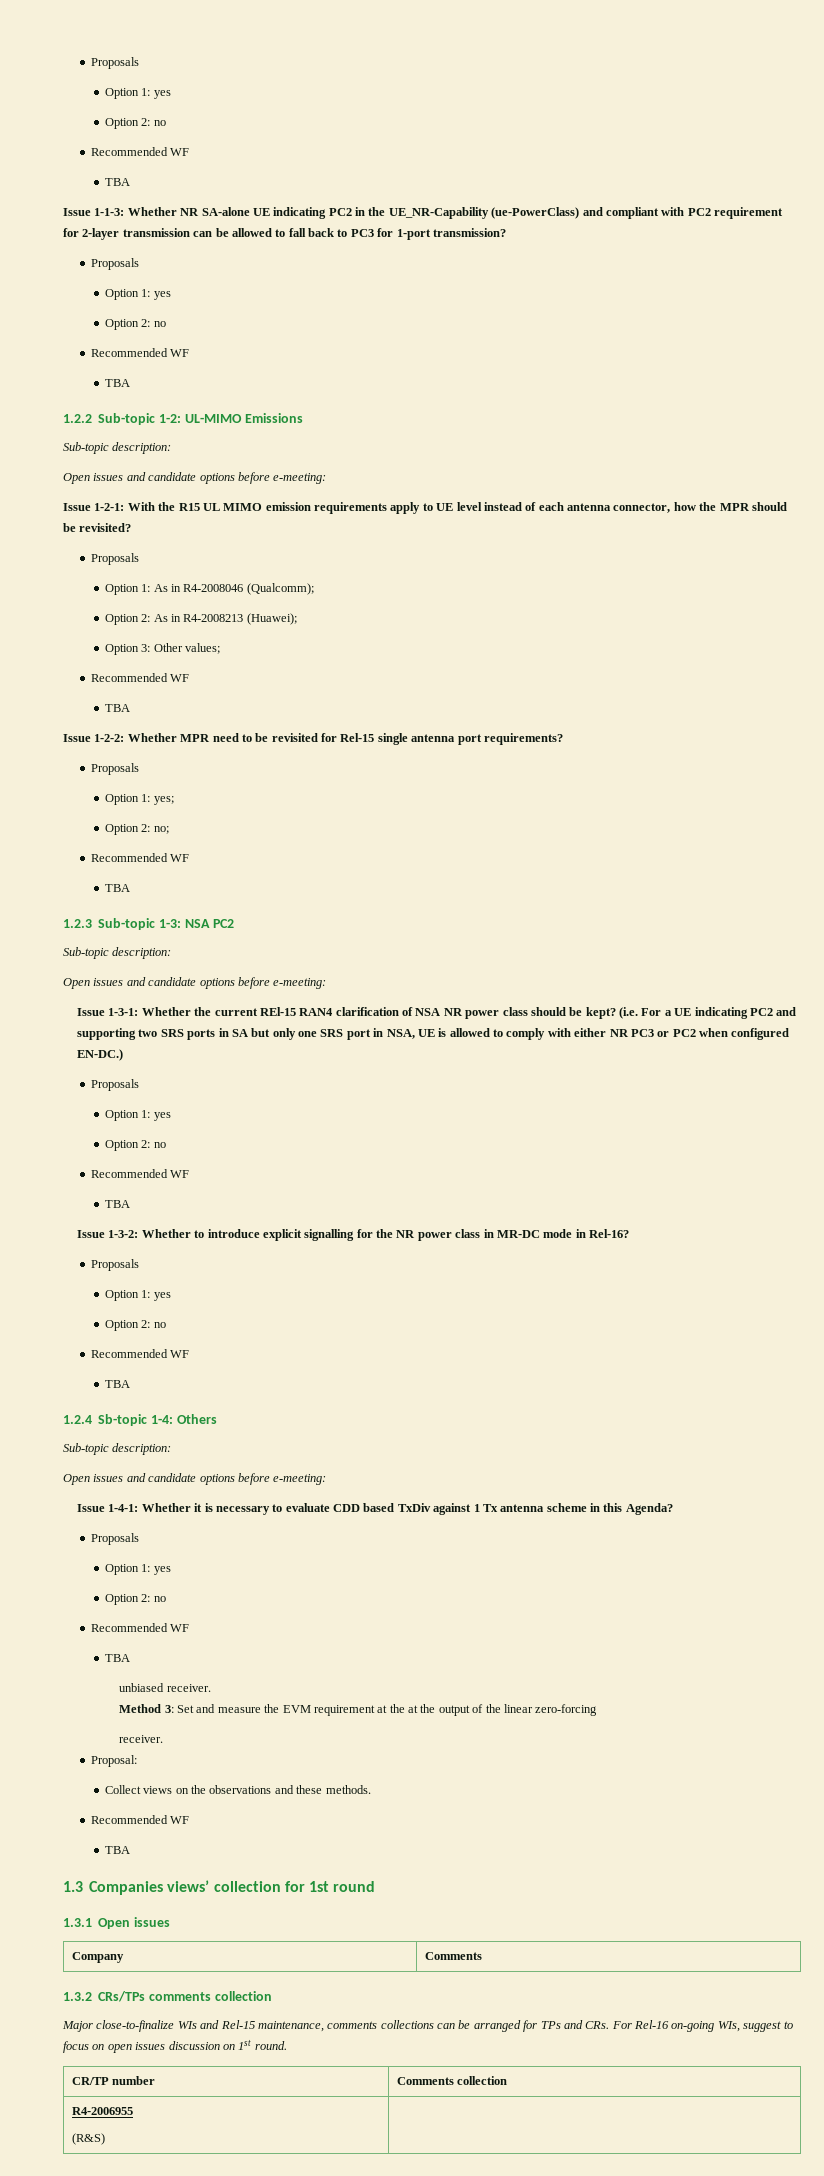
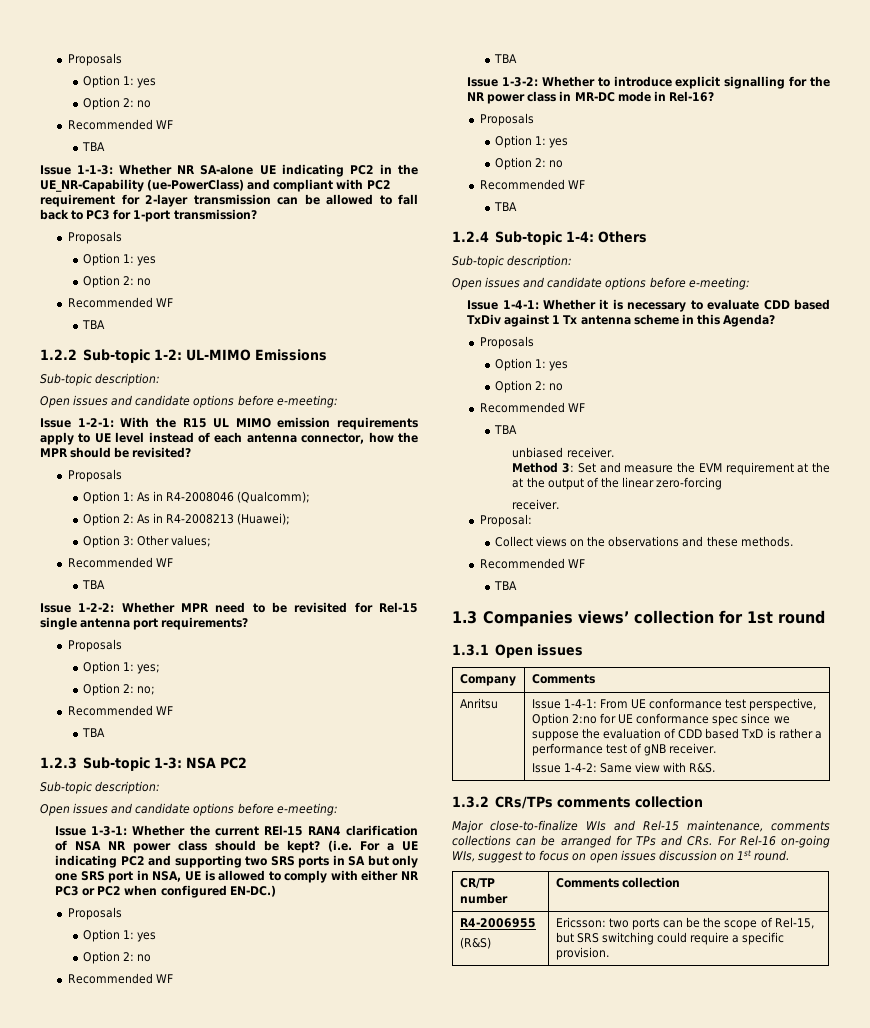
[98,1414,148,1426] Sb-topic -> [494,231,562,245] Sub-topic
(483, 1956) none -> [459,698,498,709] [531,698,817,711] [531,713,790,726] [531,728,822,741] [531,743,717,756] [531,762,716,773] // Anritsu | Issue 1-4-1: From UE conformance test perspective, Option 2:no for UE conformance spec since we suppose the evaluation of CDD based TxD is rather a performance test of gNB receiver. // Issue 1-4-2: Same view with R&S.
(106, 2139) none -> [555,917,814,930] [555,932,785,945] [555,947,609,960] Ericsson: two ports can be the scope of Rel-15, but SRS switching could require a specific provision.

